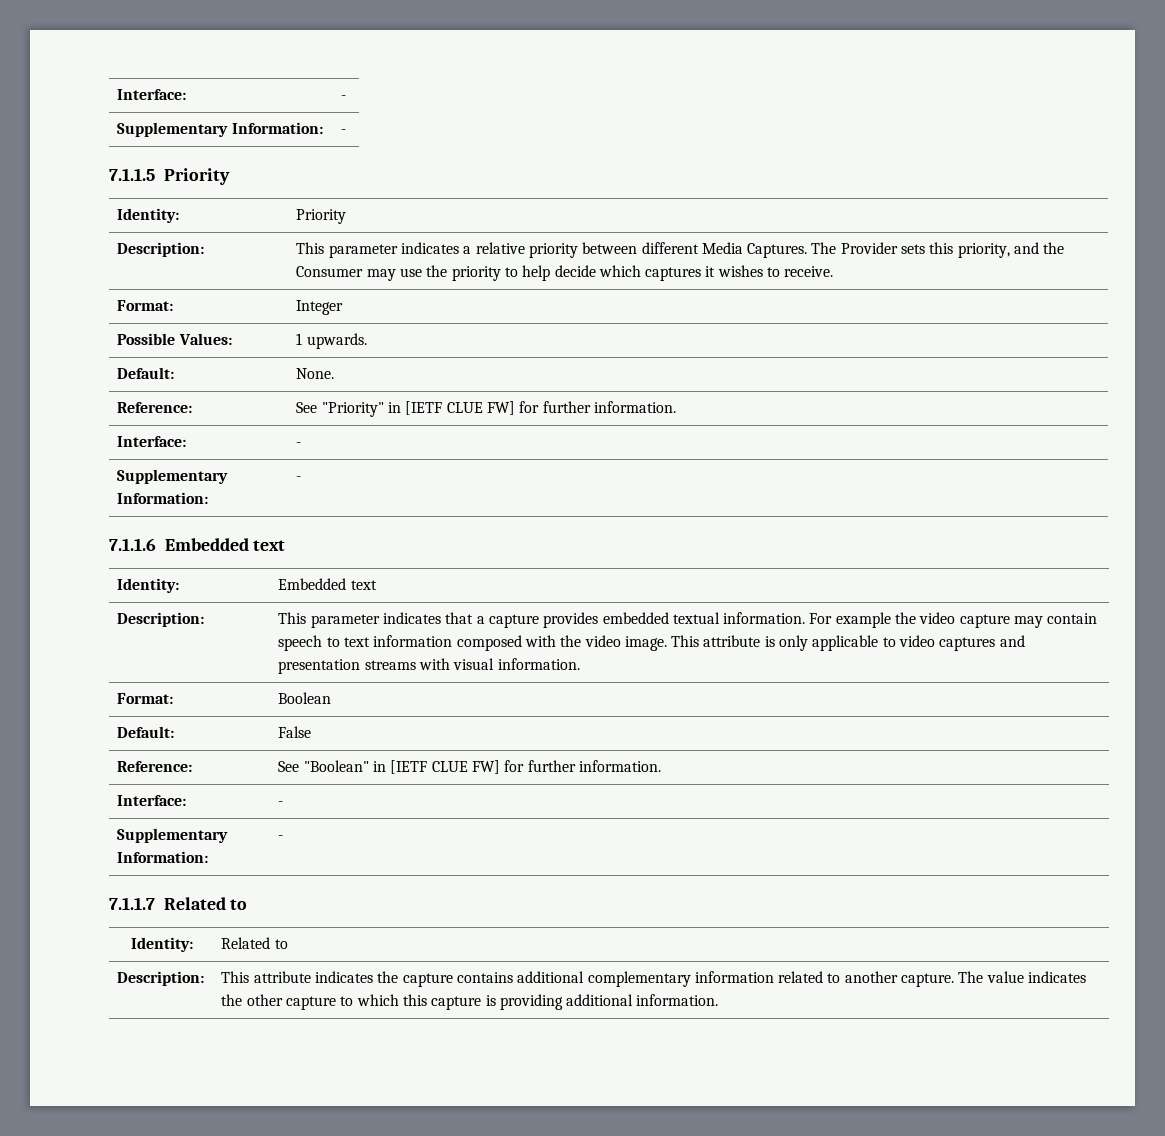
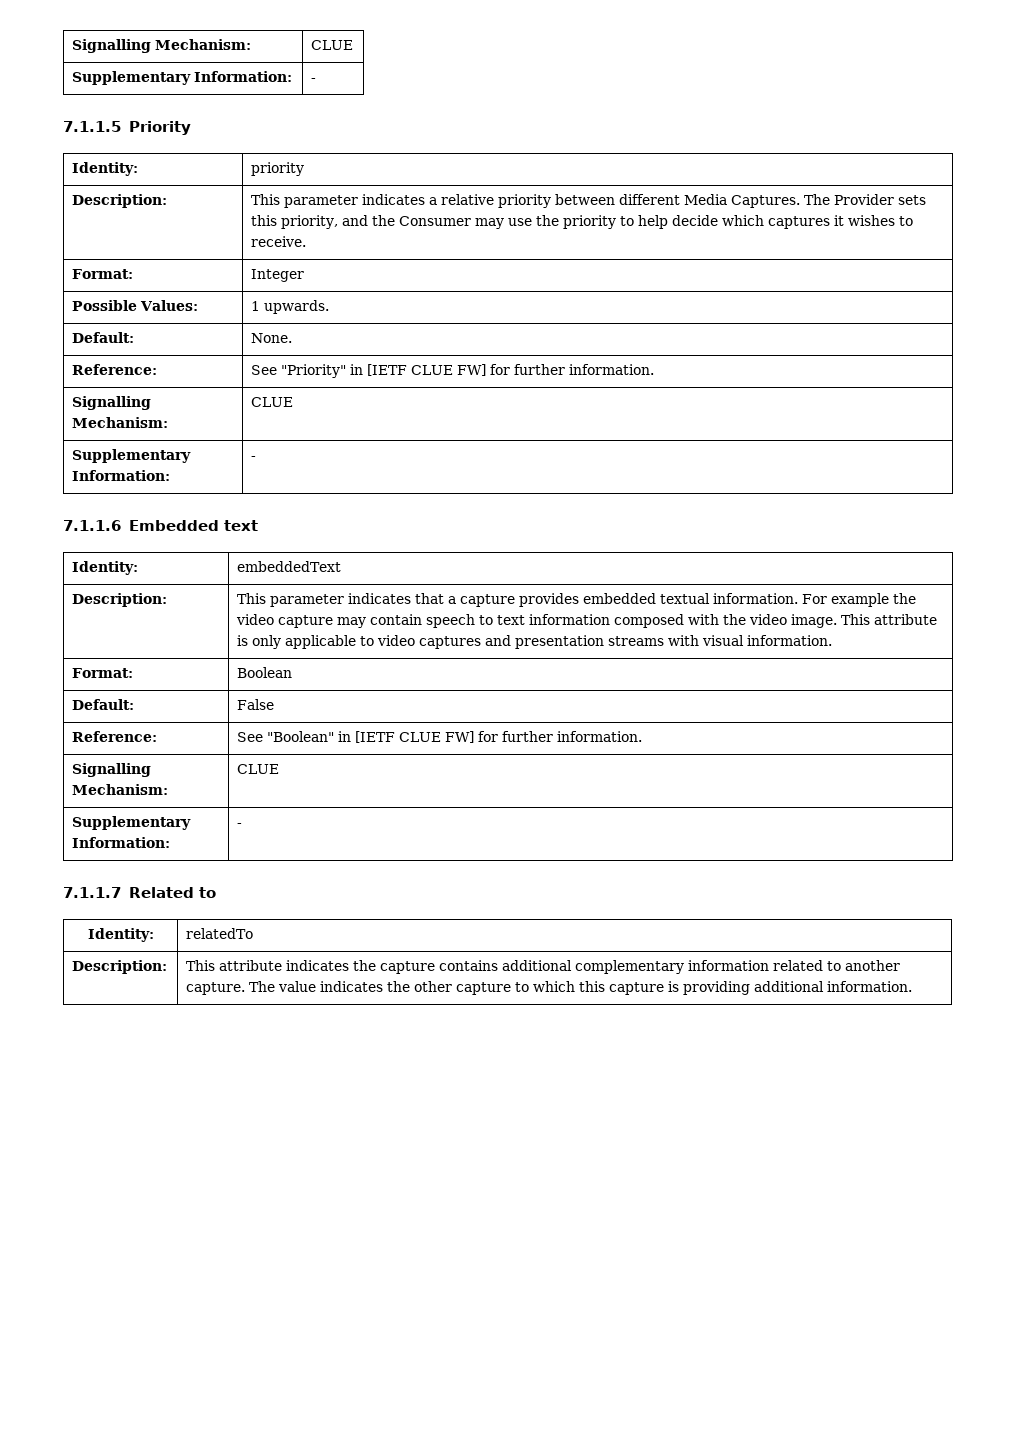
[117,89,187,100] [341,95,347,100] Interface: | - -> [72,39,252,53] [311,40,354,50] Signalling Mechanism: | CLUE
[296,209,347,224] Priority -> [251,162,305,176] priority
[117,436,187,447] [296,442,302,447] Interface: | - -> [72,396,152,410] [72,417,169,428] [251,397,294,407] Signalling Mechanism: | CLUE
[278,578,377,590] Embedded text -> [237,561,342,572] embeddedText
[117,795,187,806] [278,801,284,806] Interface: | - -> [72,763,152,777] [72,784,169,795] [237,764,280,774] Signalling Mechanism: | CLUE
[221,937,288,949] Related to -> [186,928,254,939] relatedTo

